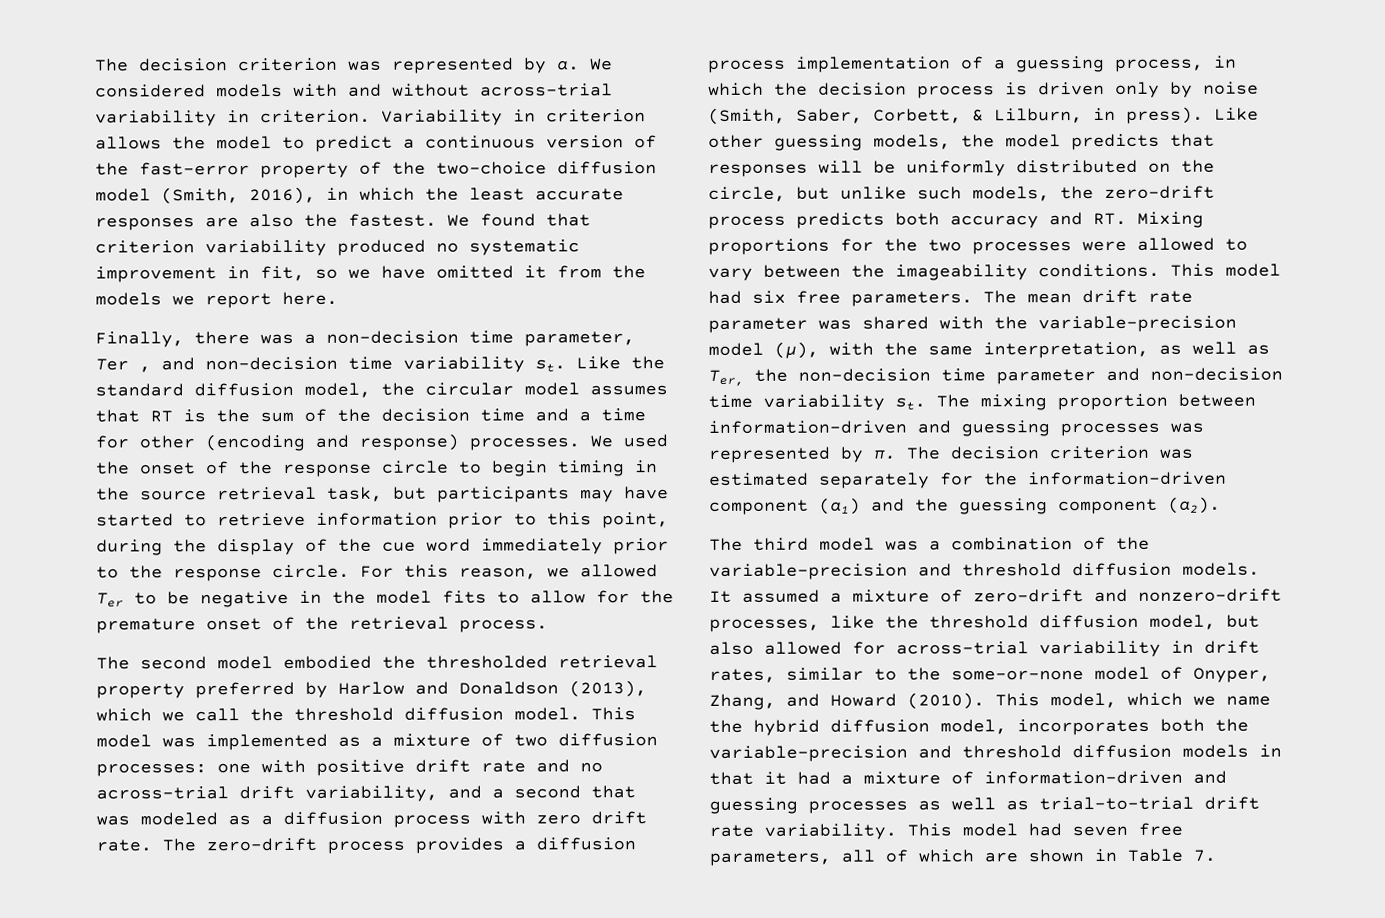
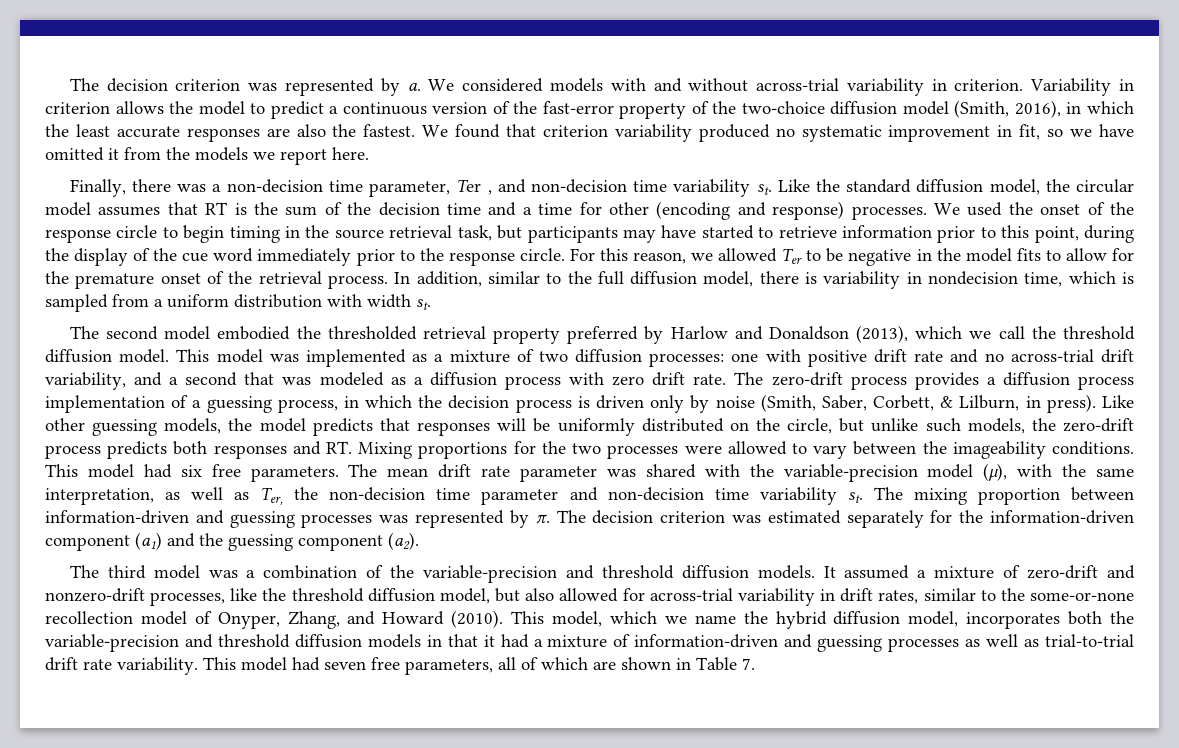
(548, 626) none -> [394,271,1135,289] [45,294,431,312] In addition, similar to the full diffusion model, there is variability in nondecision time, which is sampled from a uniform distribution with width st.
[950,215,1039,229] accuracy -> [213,445,287,459] responses
(1084, 675) none -> [45,611,133,624] recollection

